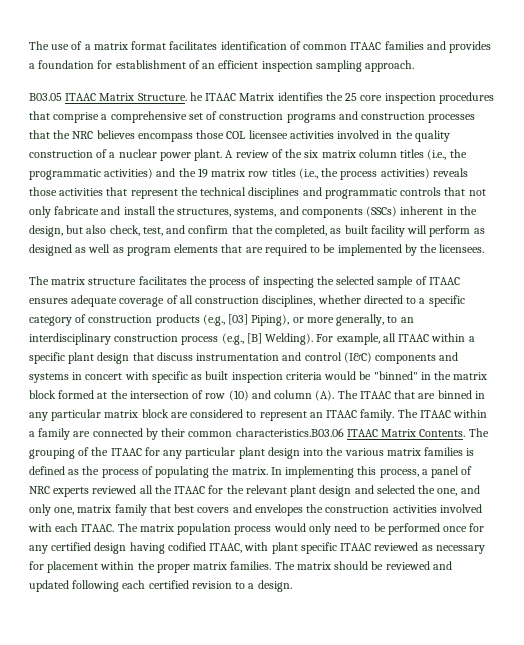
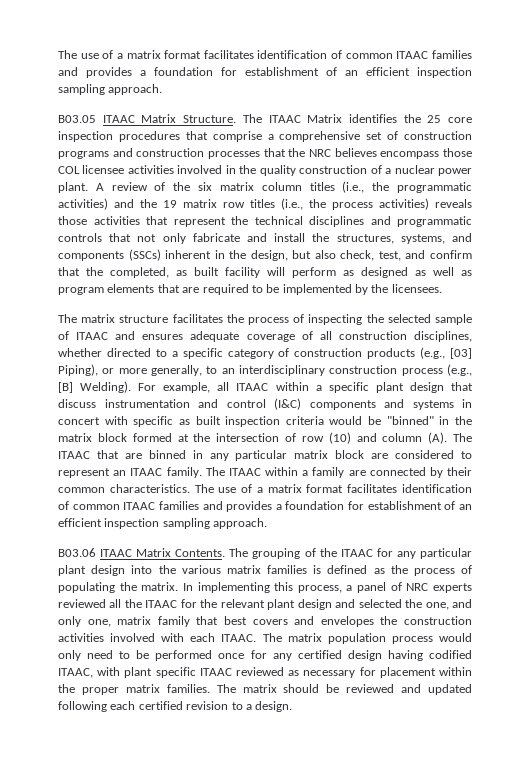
[189,92,203,101] he -> [242,114,262,123] The
(460, 281) none -> [115,331,136,340] and
[235,428,344,437] characteristics.B03.06 -> [109,484,472,493] [58,501,472,512] [58,518,268,529] [58,548,96,557] characteristics. The use of a matrix format facilitates identification of common ITAAC families and provides a foundation for establishment of an efficient inspection sampling approach. // B03.06

